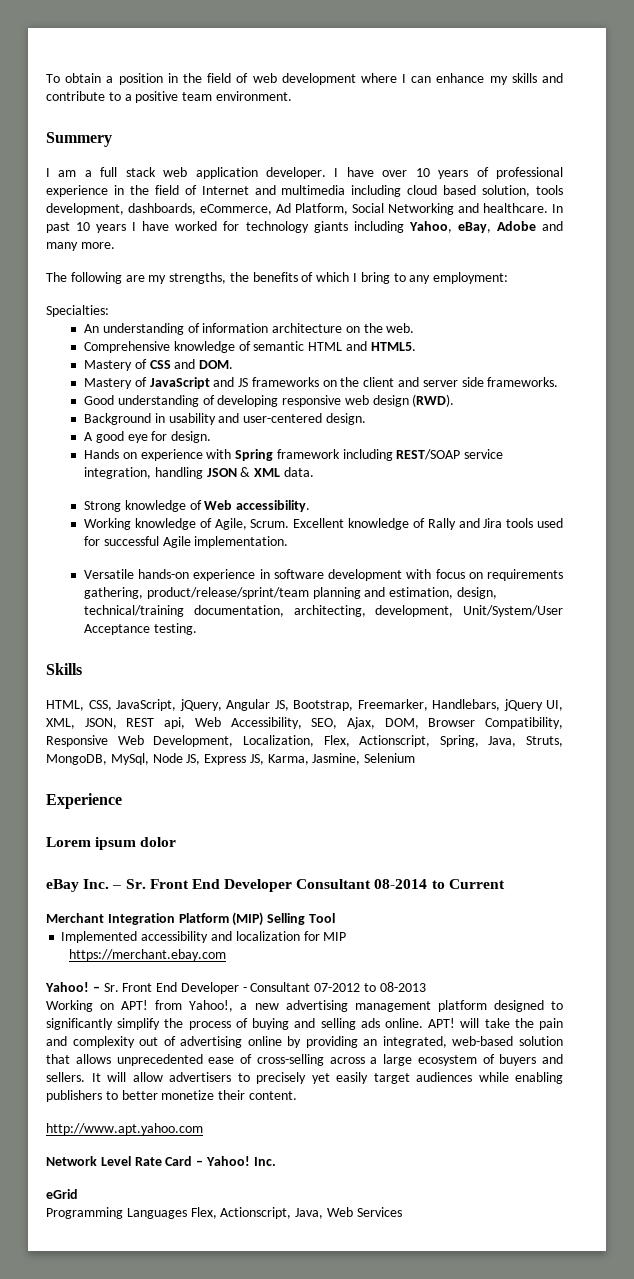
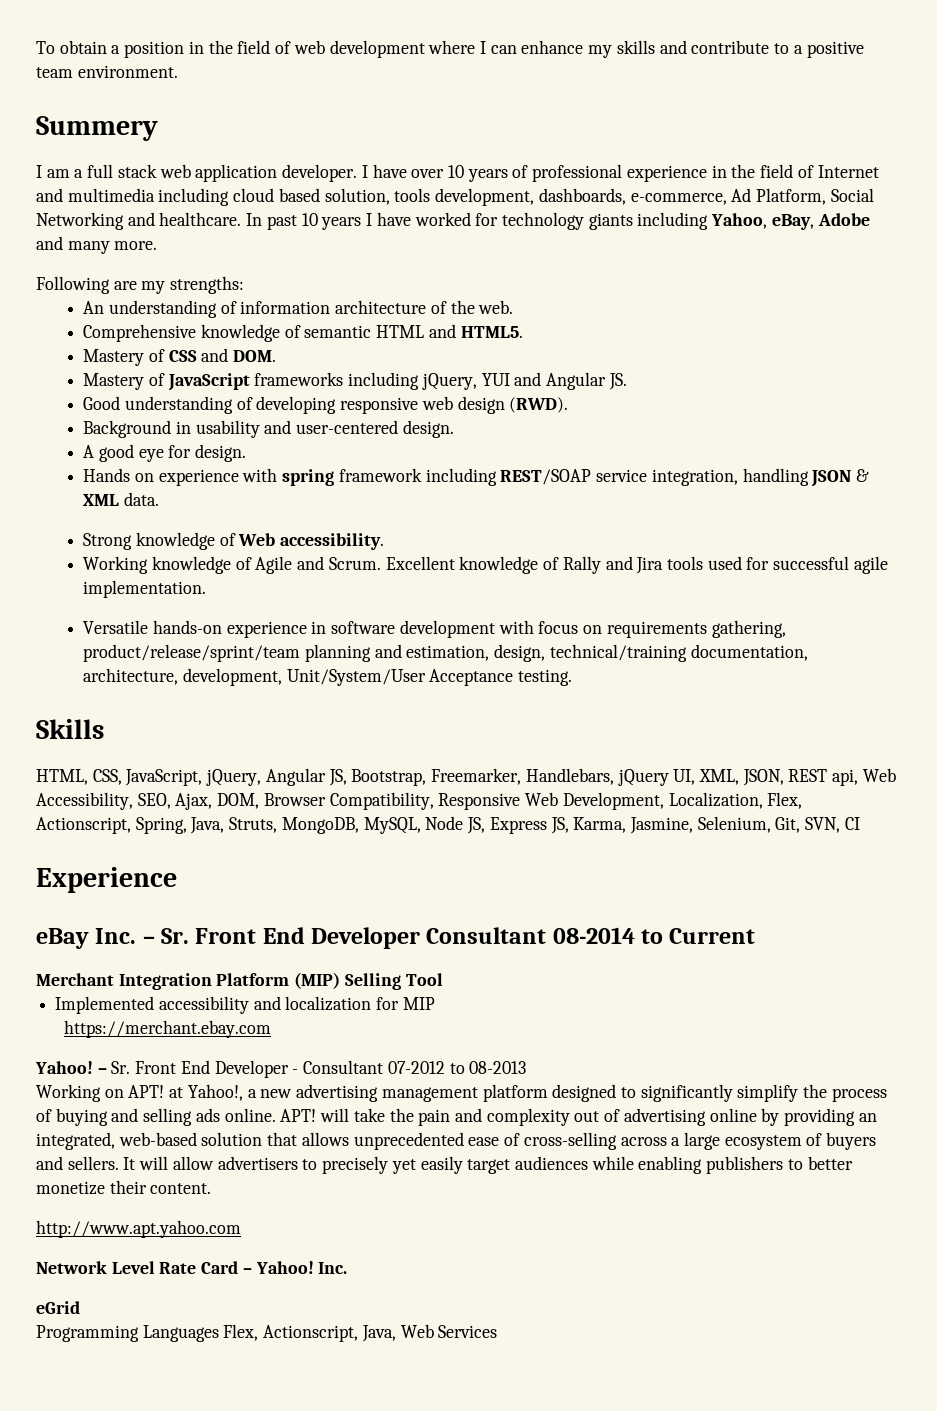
[200,204,272,215] eCommerce, -> [630,193,727,205] e-commerce,
[46,272,509,284] [46,305,109,317] The following are my strengths, the benefits of which I bring to any employment: // Specialties: -> [36,276,245,294] Following are my strengths:
[345,326,360,333] on -> [430,301,447,314] of
[213,377,559,387] and JS frameworks on the client and server side frameworks. -> [254,372,627,390] frameworks including jQuery, YUI and Angular JS.
[235,449,274,461] Spring -> [282,469,335,486] spring
[214,518,247,530] Agile, -> [255,556,325,574] Agile and
[162,536,191,548] Agile -> [853,556,888,574] agile
[293,605,366,617] architecting, -> [83,668,179,685] architecture,
[110,753,149,765] MySql, -> [363,817,421,834] MySQL,
[364,753,416,763] [46,793,122,809] [46,837,177,850] Selenium // Experience // Lorem ipsum dolor -> [697,816,860,833] [36,867,177,893] Selenium, Git, SVN, CI // Experience
[155,1000,183,1010] from -> [169,1087,184,1098] at

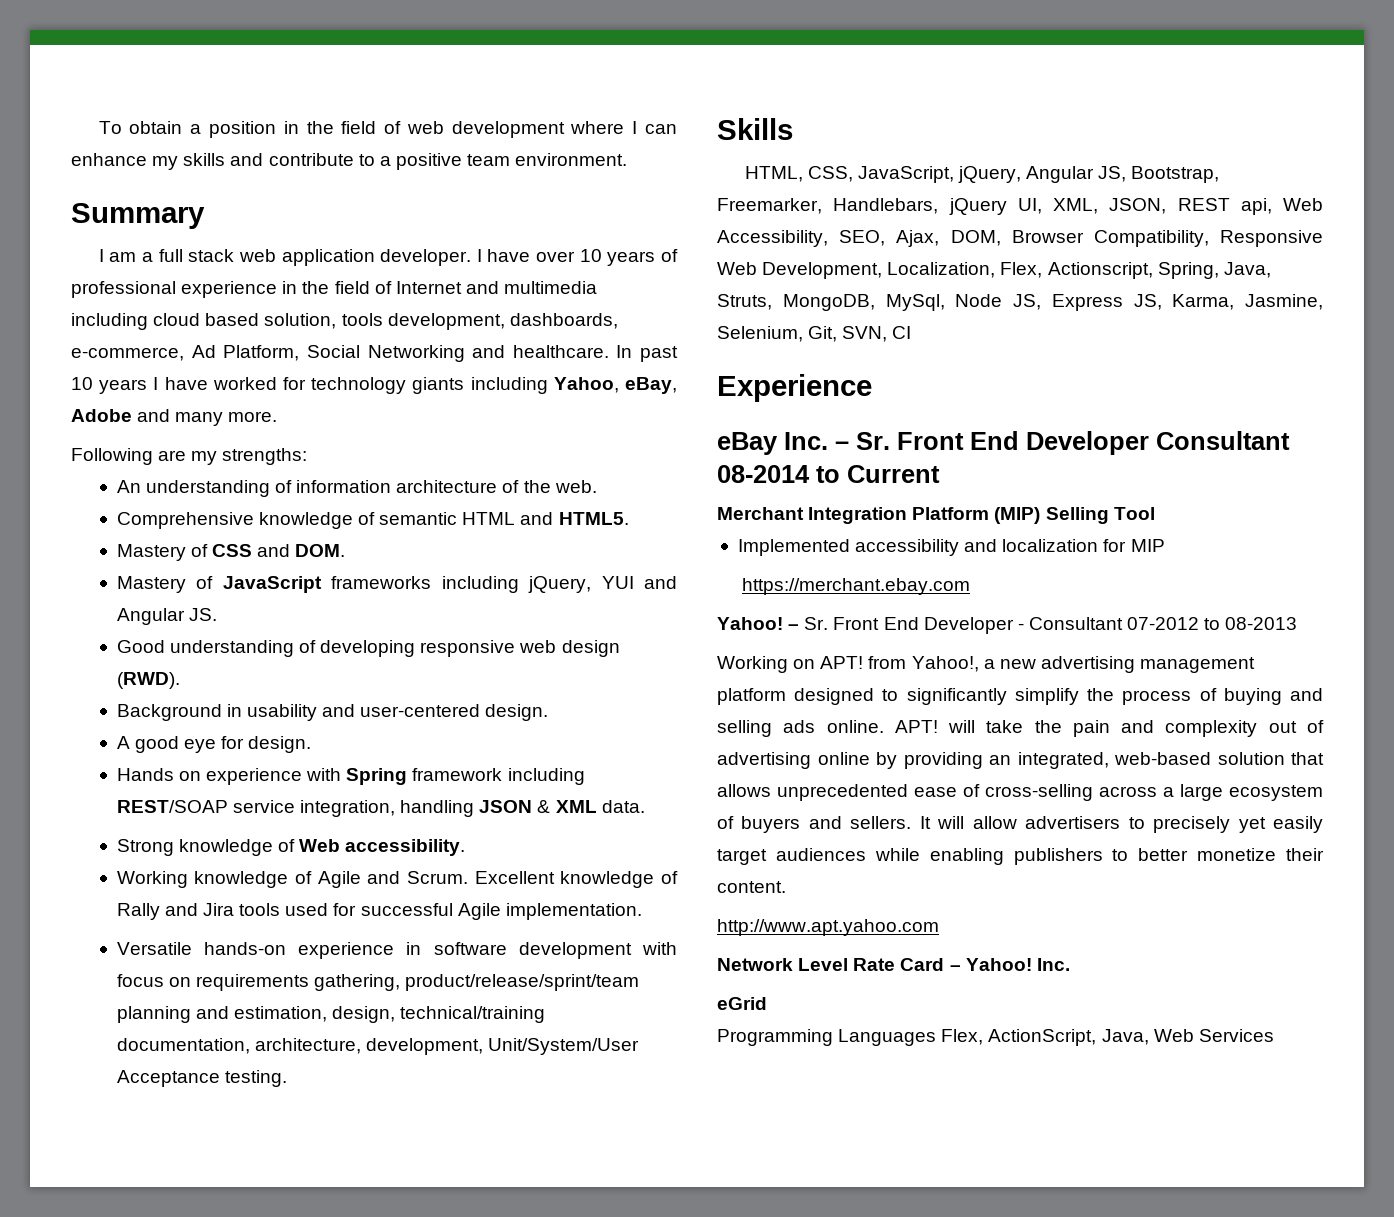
[36,116,158,141] Summery -> [71,203,205,229] Summary
[282,469,335,486] spring -> [346,768,408,785] Spring
[853,556,888,574] agile -> [457,903,501,920] Agile
[363,817,421,834] MySQL, -> [885,294,945,311] MySql,
[169,1087,184,1098] at -> [868,656,907,669] from
[263,1325,359,1342] Actionscript, -> [988,1029,1097,1046] ActionScript,

